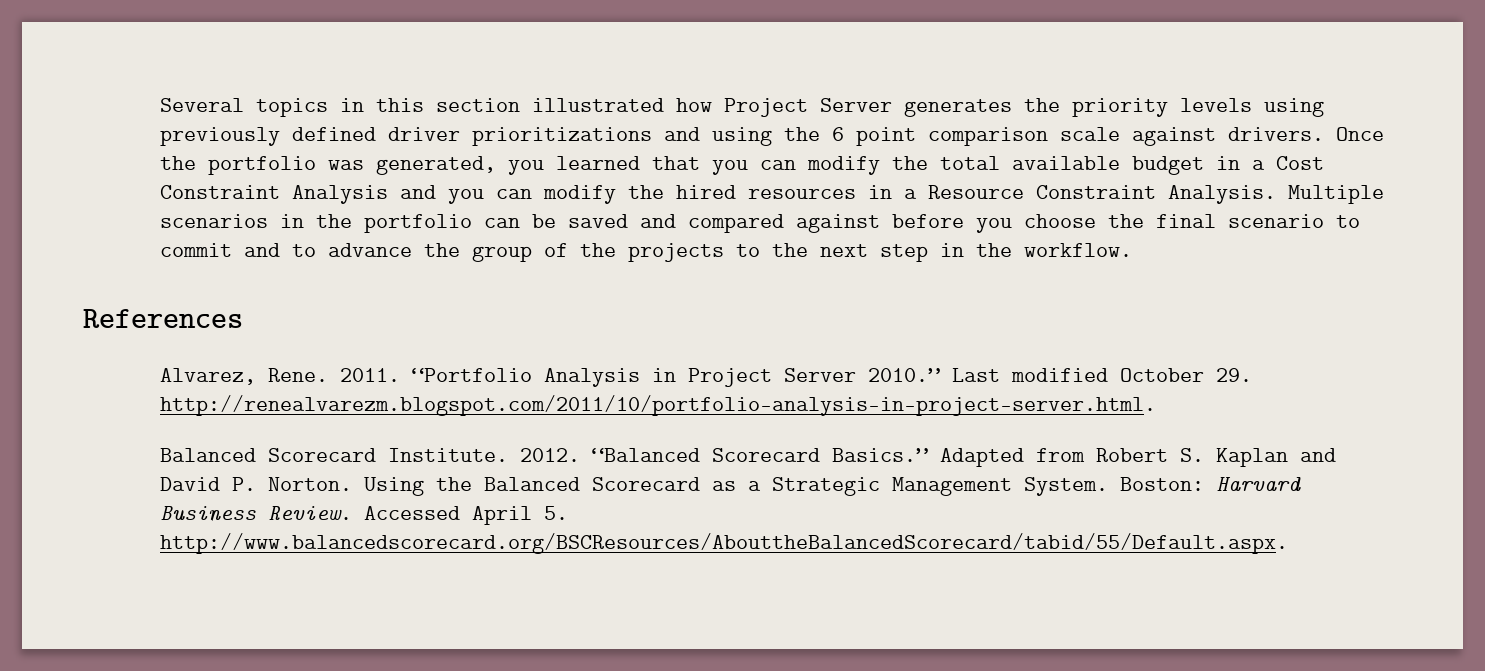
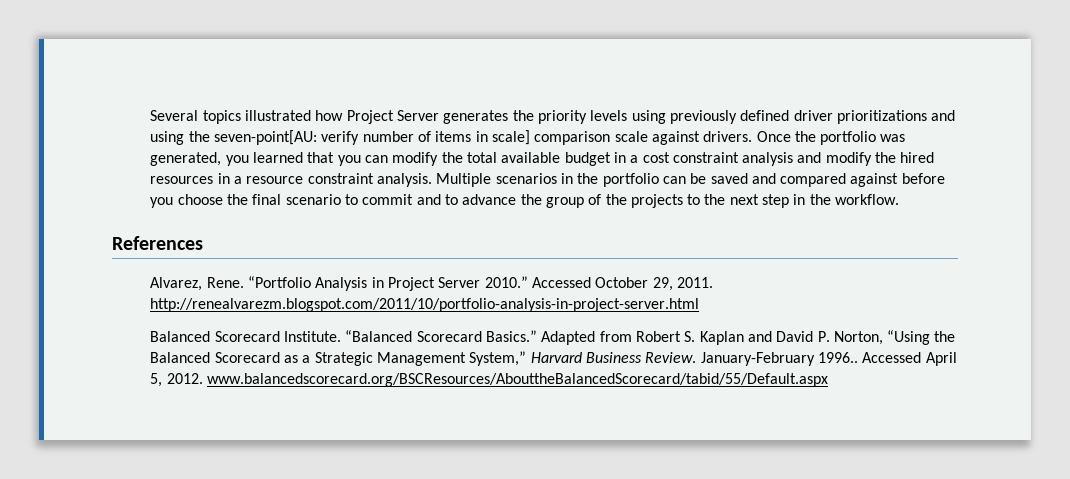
[339,98,520,112] in this section -> (241, 117) none
[831,127,916,146] 6 point -> [214,130,530,145] seven-point[AU: verify number of items in scale]
[1275,156,1324,170] [159,185,532,204] Cost Constraint Analysis and you can -> [642,152,822,166] cost constraint analysis and
[927,185,1276,204] Resource Constraint Analysis. -> [246,173,432,187] resource constraint analysis.
[339,368,400,382] 2011. -> (244, 282) none
[951,368,1252,382] [159,395,1156,416] Last modified October 29. http://renealvarezm.blogspot.com/2011/10/portfolio-analysis-in-project-server.html. -> [531,277,713,291] [150,298,700,312] Accessed October 29, 2011. http://renealvarezm.blogspot.com/2011/10/portfolio-analysis-in-project-server.html
[519,448,580,462] 2012. -> (342, 336) none
[267,477,424,496] Norton. Using -> [833,330,931,345] Norton, “Using
[1023,477,1204,496] System. Boston: -> [469,351,527,366] System,”
[363,506,568,525] [159,533,1288,554] Accessed April 5. http://www.balancedscorecard.org/BSCResources/AbouttheBalancedScorecard/tabid/55/Default.aspx. -> [700,352,957,366] [150,373,829,387] January-February 1996.. Accessed April 5, 2012. www.balancedscorecard.org/BSCResources/AbouttheBalancedScorecard/tabid/55/Default.aspx

